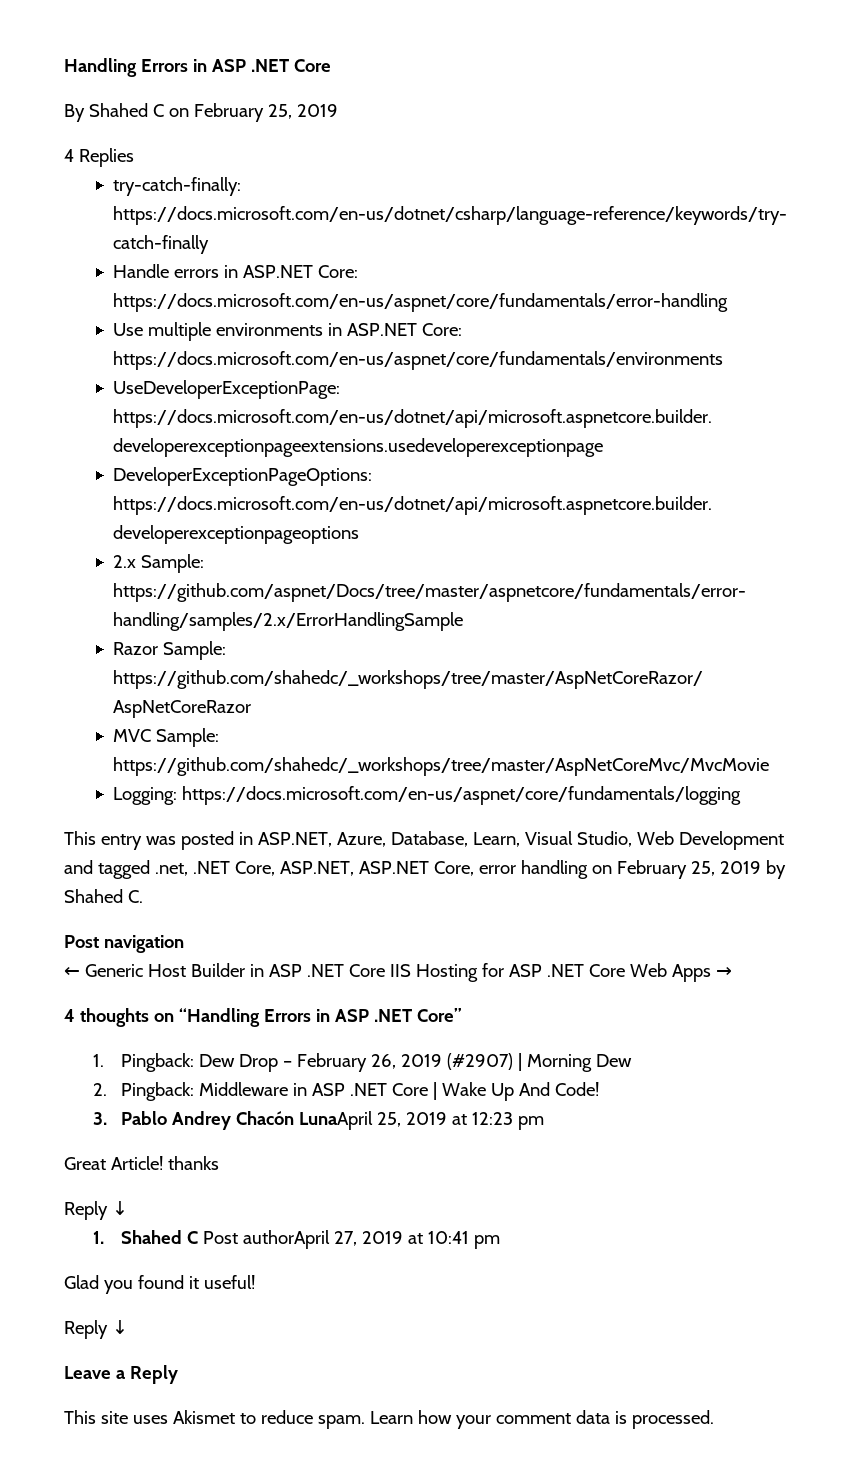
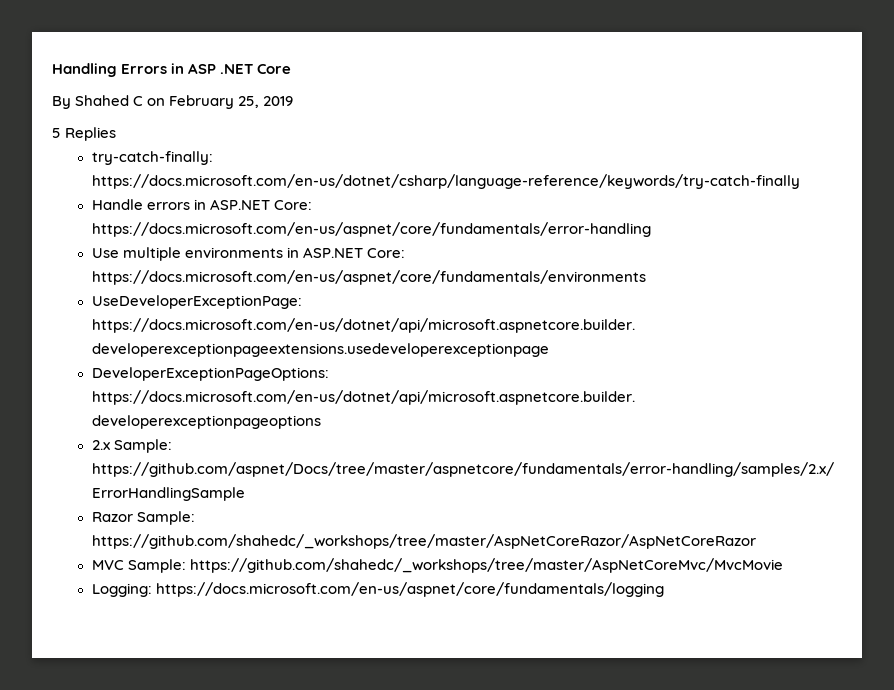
[64,149,74,162] 4 -> [52,128,61,138] 5
[64,831,784,850] [64,860,786,879] [64,889,143,903] [64,935,184,953] [64,963,732,982] [64,1008,461,1027] [92,1053,633,1072] [92,1082,600,1101] [92,1111,545,1130] [64,1156,219,1170] [64,1201,128,1220] [92,1230,501,1249] [64,1275,255,1294] [64,1320,128,1339] [64,1365,178,1384] [64,1410,714,1429] // This entry was posted in ASP.NET, Azure, Database, Learn, Visual Studio, Web Development and tagged .net, .NET Core, ASP.NET, ASP.NET Core, error handling on February 25, 2019 by Shahed C. // Post navigation // ← Generic Host Builder in ASP .NET Core IIS Hosting for ASP .NET Core Web Apps → // 4 thoughts on “Handling Errors in ASP .NET Core” // 1. Pingback: Dew Drop – February 26, 2019 (#2907) | Morning Dew // 2. Pingback: Middleware in ASP .NET Core | Wake Up And Code! // 3. Pablo Andrey Chacón LunaApril 25, 2019 at 12:23 pm // Great Article! thanks // Reply ↓ // 1. Shahed C Post authorApril 27, 2019 at 10:41 pm // Glad you found it useful! // Reply ↓ // Leave a Reply // This site uses Akismet to reduce spam. Learn how your comment data is processed. -> (664, 589) none

